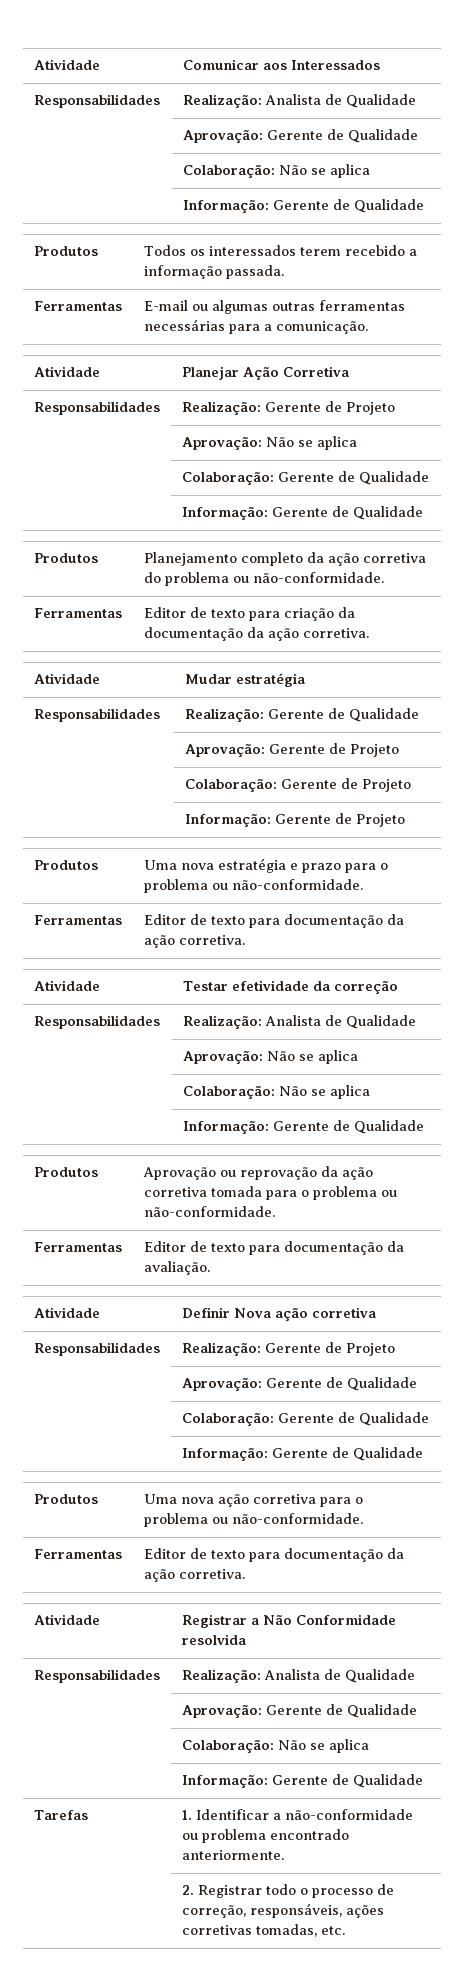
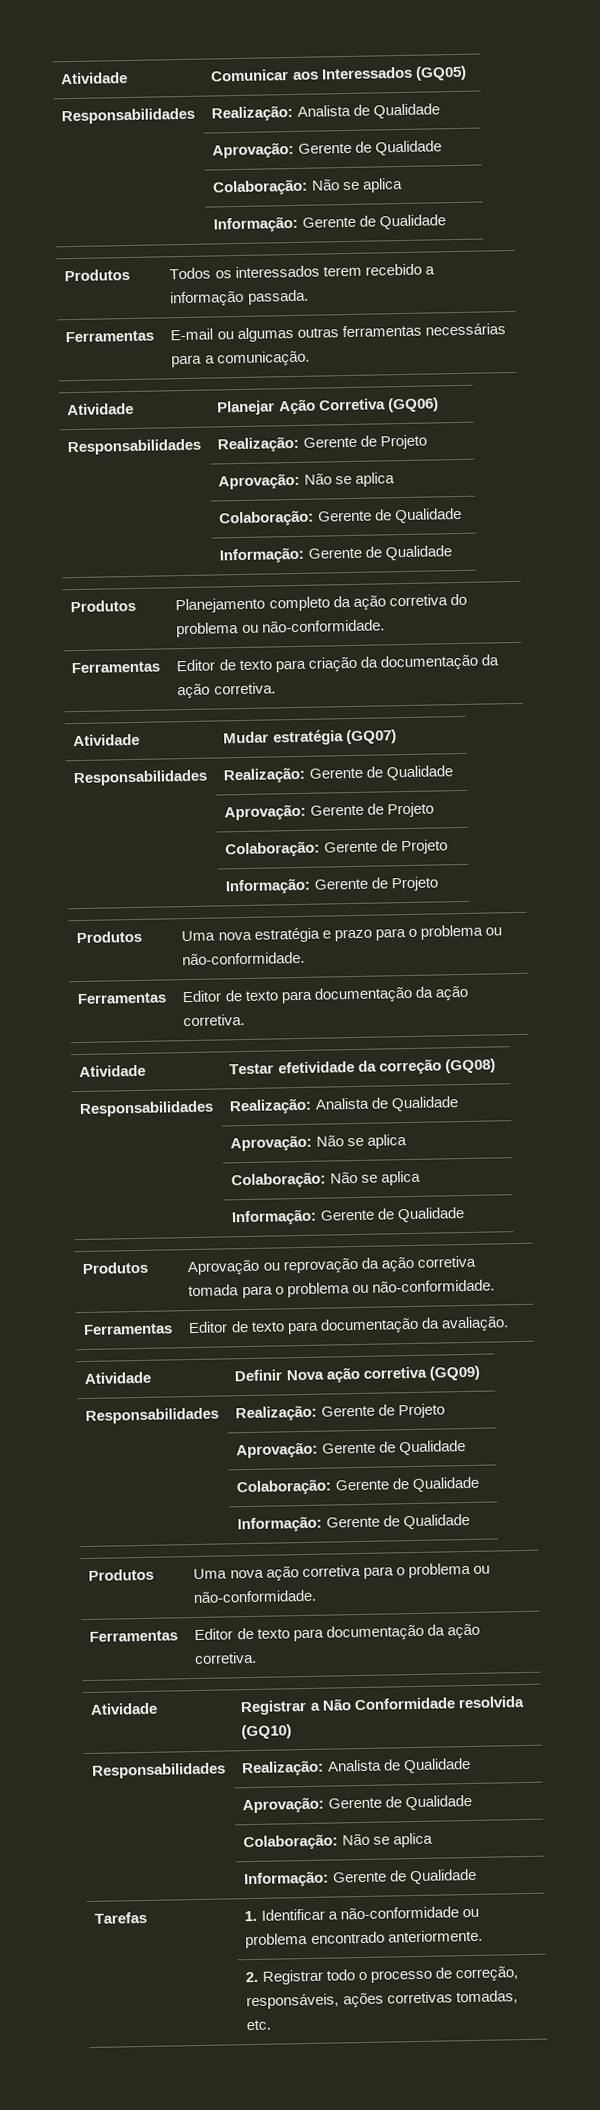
(380, 65) none -> [414,65,467,81] (GQ05)
(349, 371) none -> [386,397,439,413] (GQ06)
(305, 680) none -> [345,729,397,745] (GQ07)
(398, 987) none -> [444,1058,496,1074] (GQ08)
(376, 1312) none -> [428,1365,480,1381] (GQ09)
(246, 1639) none -> [241,1724,293,1740] (GQ10)

